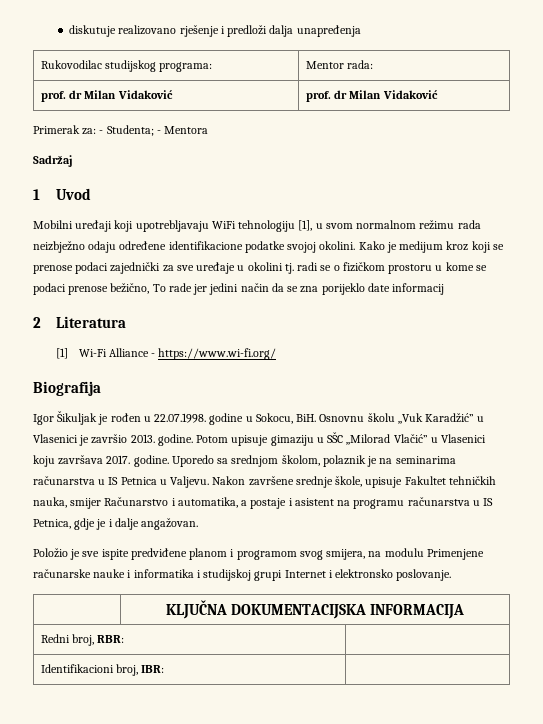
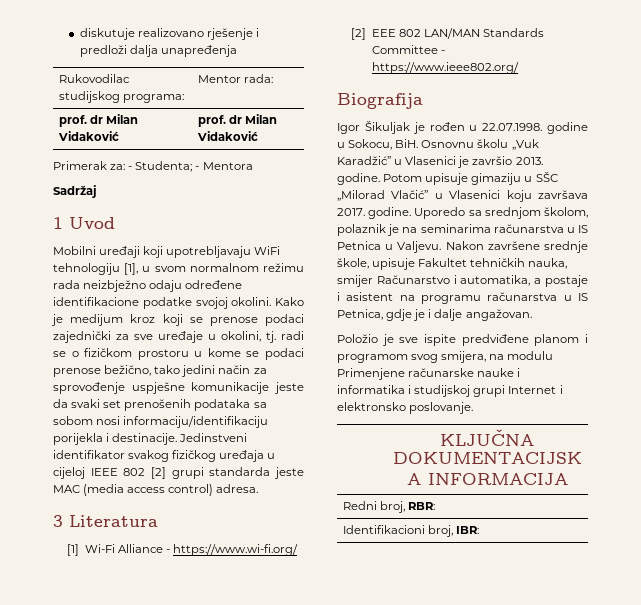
[247,262,283,271] okolini -> [221,331,261,342] okolini,
[152,283,445,295] [33,317,41,328] To rade jer jedini način da se zna porijeklo date informacij // 2 -> [154,365,267,377] [53,382,304,394] [53,399,267,411] [53,416,269,428] [53,433,248,445] [53,450,276,462] [53,467,304,479] [53,484,259,496] [53,515,63,527] tako jedini način za sprovođenje uspješne komunikacije jeste da svaki set prenošenih podataka sa sobom nosi informaciju/identifikaciju porijekla i destinacije. Jedinstveni identifikator svakog fizičkog uređaja u cijeloj IEEE 802 [2] grupi standarda jeste MAC (media access control) adresa. // 3
(277, 354) none -> [350,28,545,40] [371,45,445,54] [371,62,519,74] // [2] EEE 802 LAN/MAN Standards Committee - https://www.ieee802.org/

